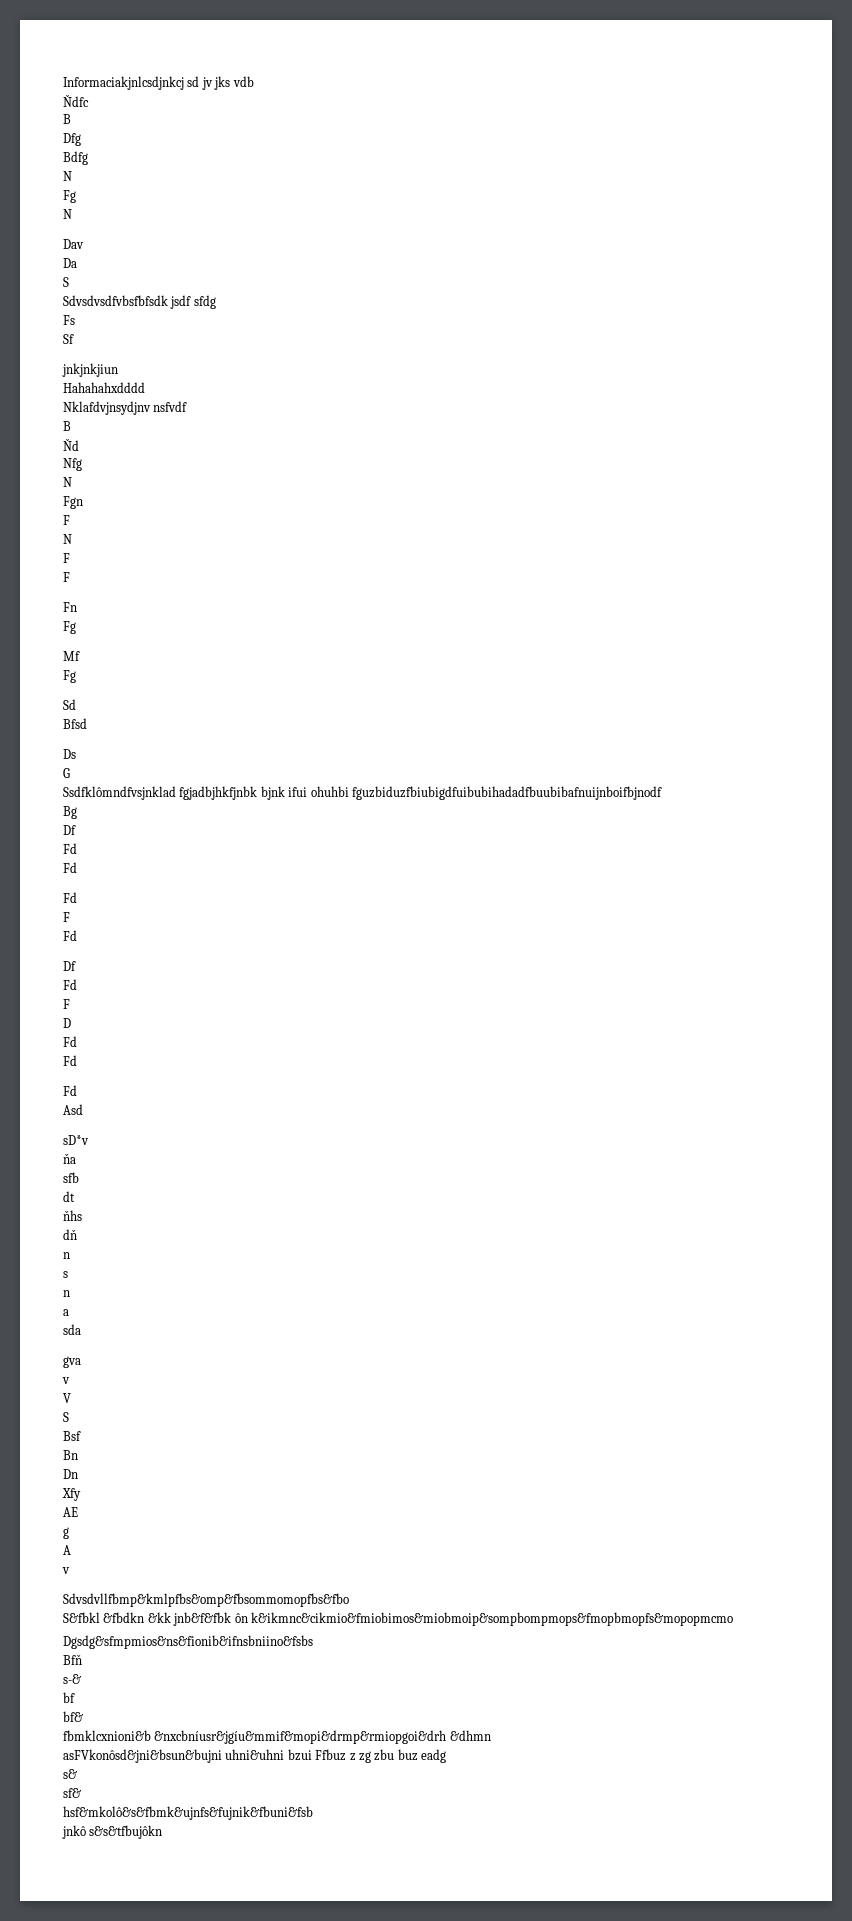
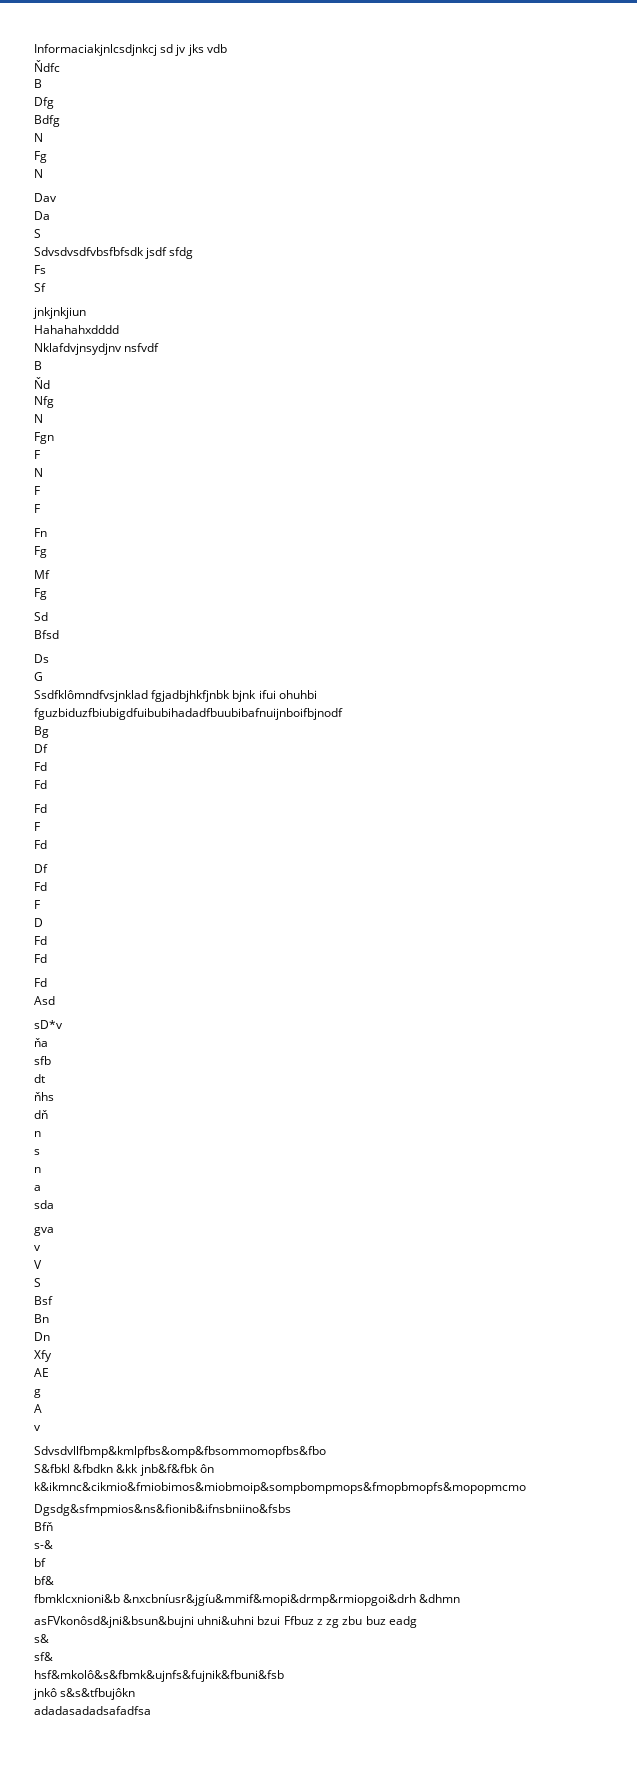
(163, 1832) none -> [34,1706,151,1715] // adadasadadsafadfsa

